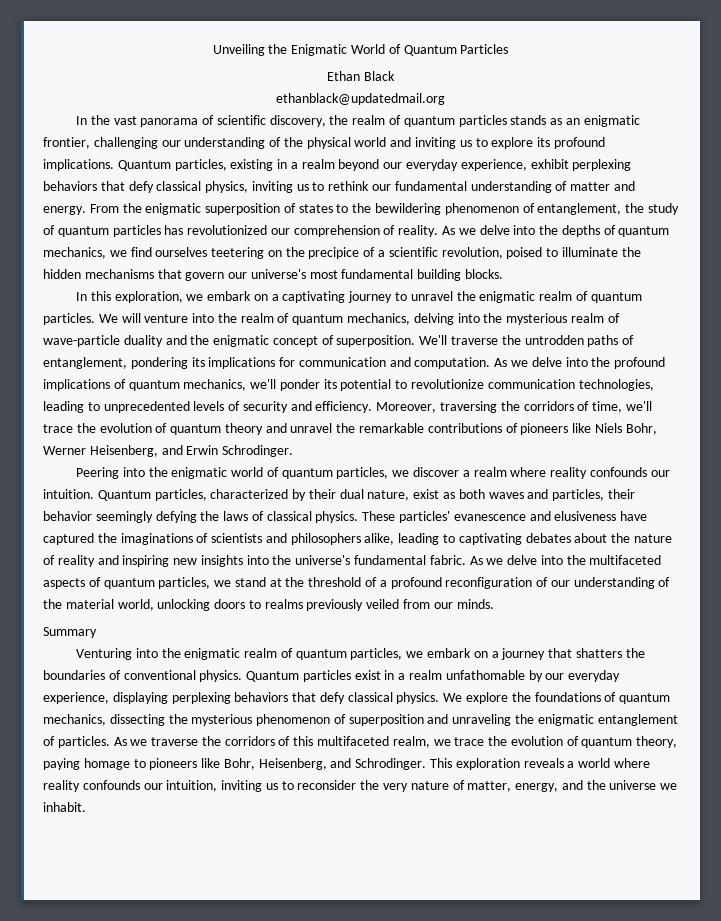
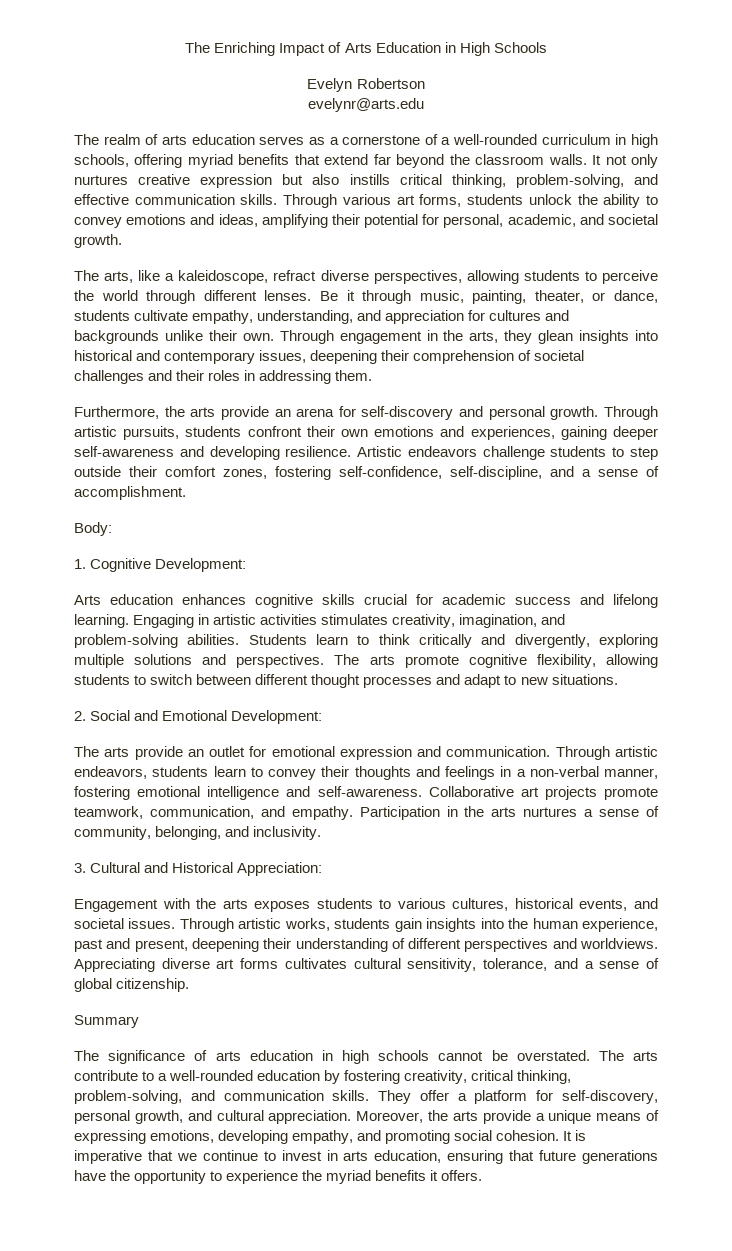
[212,44,509,56] [327,71,395,81] [276,93,445,105] [75,115,640,127] [43,137,605,149] [43,159,632,171] [43,181,635,193] [43,203,679,215] [43,225,670,237] [43,247,641,259] [43,269,504,281] [75,291,642,303] [43,313,620,325] [43,335,635,347] [43,357,666,369] [43,379,654,391] [43,401,652,413] [43,423,657,435] [43,445,294,457] [75,467,670,479] [43,489,635,501] [43,511,648,523] [43,533,672,545] [43,555,662,567] [43,577,671,589] [43,599,494,611] [43,627,97,638] [75,648,645,660] [43,670,621,682] [43,692,671,704] [43,714,678,726] [43,736,678,748] [43,758,650,770] [43,780,678,792] [43,802,86,812] Unveiling the Enigmatic World of Quantum Particles // Ethan Black // ethanblack@updatedmail.org // In the vast panorama of scientific discovery, the realm of quantum particles stands as an enigmatic frontier, challenging our understanding of the physical world and inviting us to explore its profound implications. Quantum particles, existing in a realm beyond our everyday experience, exhibit perplexing behaviors that defy classical physics, inviting us to rethink our fundamental understanding of matter and energy. From the enigmatic superposition of states to the bewildering phenomenon of entanglement, the study of quantum particles has revolutionized our comprehension of reality. As we delve into the depths of quantum mechanics, we find ourselves teetering on the precipice of a scientific revolution, poised to illuminate the hidden mechanisms that govern our universe's most fundamental building blocks. // In this exploration, we embark on a captivating journey to unravel the enigmatic realm of quantum particles. We will venture into the realm of quantum mechanics, delving into the mysterious realm of wave-particle duality and the enigmatic concept of superposition. We'll traverse the untrodden paths of entanglement, pondering its implications for communication and computation. As we delve into the profound implications of quantum mechanics, we'll ponder its potential to revolutionize communication technologies, leading to unprecedented levels of security and efficiency. Moreover, traversing the corridors of time, we'll trace the evolution of quantum theory and unravel the remarkable contributions of pioneers like Niels Bohr, Werner Heisenberg, and Erwin Schrodinger. // Peering into the enigmatic world of quantum particles, we discover a realm where reality confounds our intuition. Quantum particles, characterized by their dual nature, exist as both waves and particles, their behavior seemingly defying the laws of classical physics. These particles' evanescence and elusiveness have captured the imaginations of scientists and philosophers alike, leading to captivating debates about the nature of reality and inspiring new insights into the universe's fundamental fabric. As we delve into the multifaceted aspects of quantum particles, we stand at the threshold of a profound reconfiguration of our understanding of the material world, unlocking doors to realms previously veiled from our minds. // Summary // Venturing into the enigmatic realm of quantum particles, we embark on a journey that shatters the boundaries of conventional physics. Quantum particles exist in a realm unfathomable by our everyday experience, displaying perplexing behaviors that defy classical physics. We explore the foundations of quantum mechanics, dissecting the mysterious phenomenon of superposition and unraveling the enigmatic entanglement of particles. As we traverse the corridors of this multifaceted realm, we trace the evolution of quantum theory, paying homage to pioneers like Bohr, Heisenberg, and Schrodinger. This exploration reveals a world where reality confounds our intuition, inviting us to reconsider the very nature of matter, energy, and the universe we inhabit. -> [185,42,547,56] [307,78,425,92] [308,98,424,112] [74,134,658,148] [74,154,658,168] [74,174,659,188] [74,194,659,208] [74,214,658,228] [74,234,122,248] [74,270,659,284] [74,290,658,304] [74,310,570,324] [74,330,659,344] [74,350,585,364] [74,370,373,384] [74,406,658,420] [74,426,658,440] [74,446,658,460] [74,466,659,480] [74,486,186,500] [74,522,112,536] [74,558,247,572] [74,594,658,608] [74,614,566,628] [74,634,659,648] [74,654,659,668] [74,674,618,688] [74,710,323,724] [74,746,658,760] [74,766,658,780] [74,786,658,800] [74,806,660,820] [74,826,322,840] [74,862,323,876] [74,898,658,912] [74,918,658,932] [74,938,658,952] [74,958,660,972] [74,978,190,992] [74,1015,139,1028] [74,1050,658,1064] [74,1070,572,1084] [74,1090,658,1104] [74,1110,659,1124] [74,1130,587,1144] [74,1150,659,1164] [74,1170,483,1184] The Enriching Impact of Arts Education in High Schools // Evelyn Robertson // evelynr@arts.edu // The realm of arts education serves as a cornerstone of a well-rounded curriculum in high schools, offering myriad benefits that extend far beyond the classroom walls. It not only nurtures creative expression but also instills critical thinking, problem-solving, and effective communication skills. Through various art forms, students unlock the ability to convey emotions and ideas, amplifying their potential for personal, academic, and societal growth. // The arts, like a kaleidoscope, refract diverse perspectives, allowing students to perceive the world through different lenses. Be it through music, painting, theater, or dance, students cultivate empathy, understanding, and appreciation for cultures and backgrounds unlike their own. Through engagement in the arts, they glean insights into historical and contemporary issues, deepening their comprehension of societal challenges and their roles in addressing them. // Furthermore, the arts provide an arena for self-discovery and personal growth. Through artistic pursuits, students confront their own emotions and experiences, gaining deeper self-awareness and developing resilience. Artistic endeavors challenge students to step outside their comfort zones, fostering self-confidence, self-discipline, and a sense of accomplishment. // Body: // 1. Cognitive Development: // Arts education enhances cognitive skills crucial for academic success and lifelong learning. Engaging in artistic activities stimulates creativity, imagination, and problem-solving abilities. Students learn to think critically and divergently, exploring multiple solutions and perspectives. The arts promote cognitive flexibility, allowing students to switch between different thought processes and adapt to new situations. // 2. Social and Emotional Development: // The arts provide an outlet for emotional expression and communication. Through artistic endeavors, students learn to convey their thoughts and feelings in a non-verbal manner, fostering emotional intelligence and self-awareness. Collaborative art projects promote teamwork, communication, and empathy. Participation in the arts nurtures a sense of community, belonging, and inclusivity. // 3. Cultural and Historical Appreciation: // Engagement with the arts exposes students to various cultures, historical events, and societal issues. Through artistic works, students gain insights into the human experience, past and present, deepening their understanding of different perspectives and worldviews. Appreciating diverse art forms cultivates cultural sensitivity, tolerance, and a sense of global citizenship. // Summary // The significance of arts education in high schools cannot be overstated. The arts contribute to a well-rounded education by fostering creativity, critical thinking, problem-solving, and communication skills. They offer a platform for self-discovery, personal growth, and cultural appreciation. Moreover, the arts provide a unique means of expressing emotions, developing empathy, and promoting social cohesion. It is imperative that we continue to invest in arts education, ensuring that future generations have the opportunity to experience the myriad benefits it offers.

